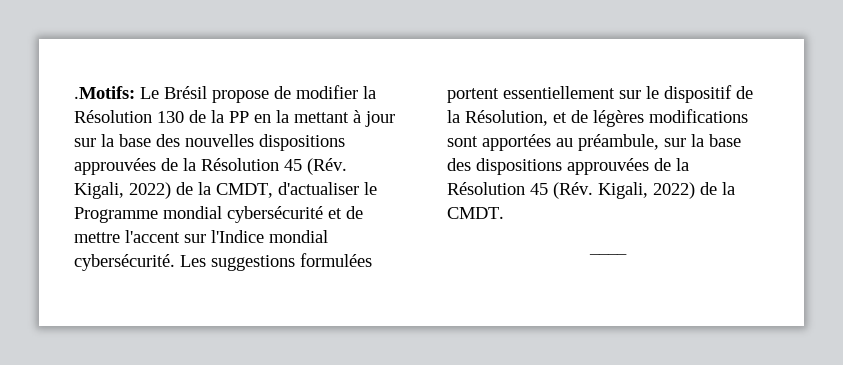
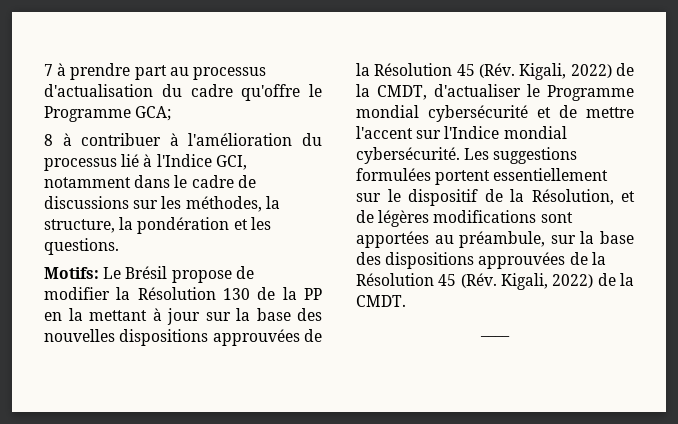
[74,86,135,99] .Motifs: -> [44,63,266,80] [44,84,322,101] [44,106,172,122] [44,133,322,146] [44,154,247,171] [44,175,256,188] [44,196,280,212] [44,217,271,234] [44,238,119,255] [44,267,99,279] 7 à prendre part au processus d'actualisation du cadre qu'offre le Programme GCA; // 8 à contribuer à l'amélioration du processus lié à l'Indice GCI, notamment dans le cadre de discussions sur les méthodes, la structure, la pondération et les questions. // Motifs:

